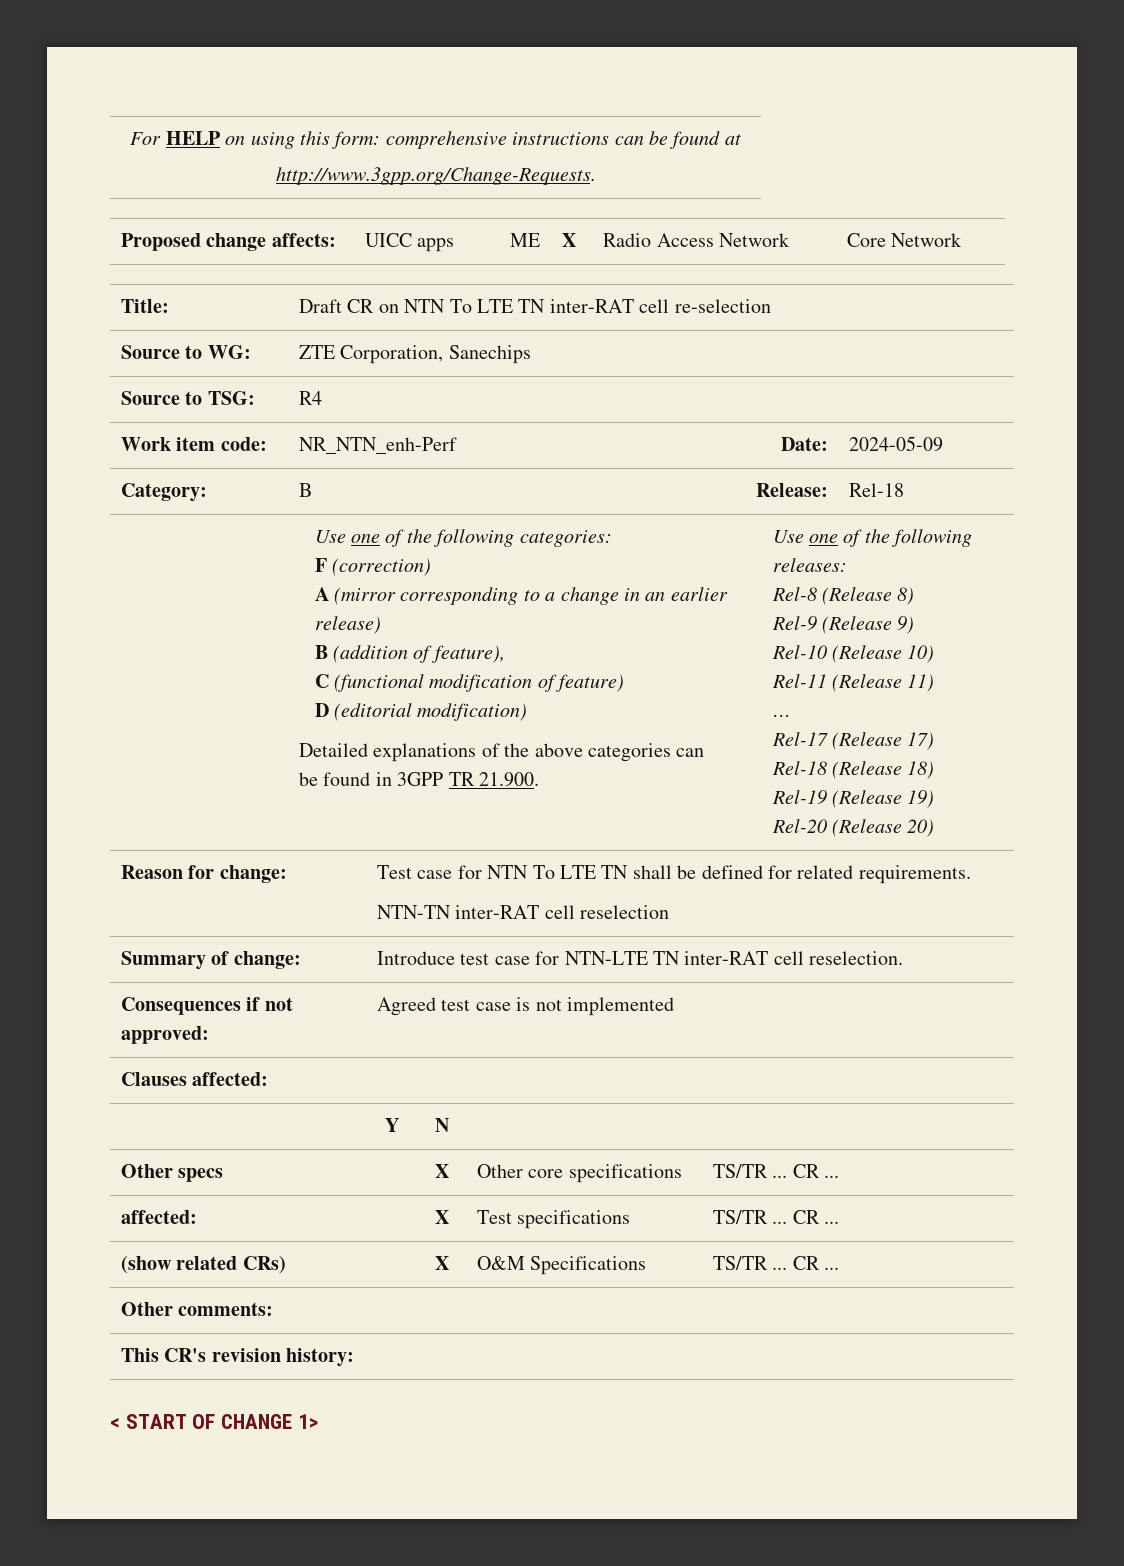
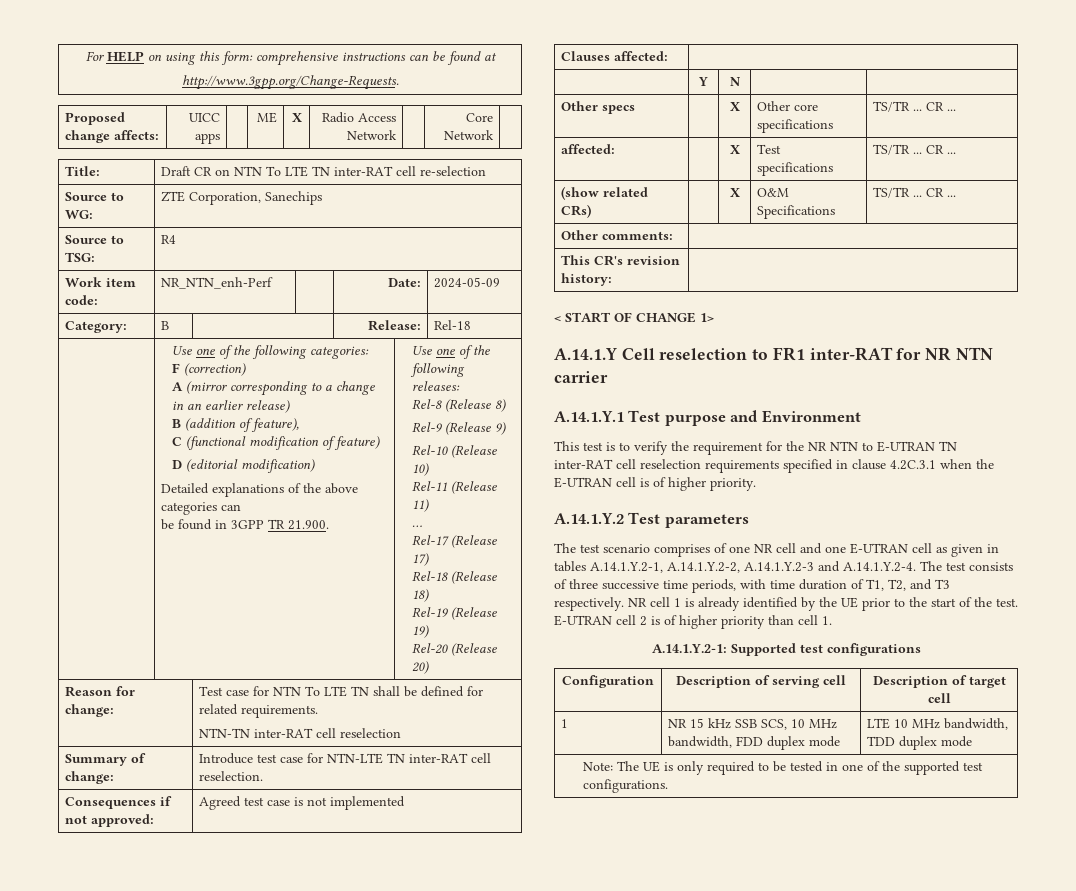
(318, 1421) none -> [554,347,993,361] [554,371,608,383] [554,410,861,426] [554,441,957,455] [554,459,994,473] [554,477,756,491] [554,512,749,528] [554,543,999,557] [554,561,1013,573] [554,579,950,593] [554,597,1018,611] [554,615,832,629] [651,643,921,656] [562,675,654,688] [676,675,846,688] [872,675,1006,688] [927,693,951,703] [561,719,569,728] [668,718,838,730] [668,736,841,750] [867,718,1009,730] [867,736,973,750] [582,761,983,775] [582,779,668,793] // A.14.1.Y Cell reselection to FR1 inter-RAT for NR NTN carrier // A.14.1.Y.1 Test purpose and Environment // This test is to verify the requirement for the NR NTN to E-UTRAN TN inter-RAT cell reselection requirements specified in clause 4.2C.3.1 when the E-UTRAN cell is of higher priority. // A.14.1.Y.2 Test parameters // The test scenario comprises of one NR cell and one E-UTRAN cell as given in tables A.14.1.Y.2-1, A.14.1.Y.2-2, A.14.1.Y.2-3 and A.14.1.Y.2-4. The test consists of three successive time periods, with time duration of T1, T2, and T3 respectively. NR cell 1 is already identified by the UE prior to the start of the test. E-UTRAN cell 2 is of higher priority than cell 1. // A.14.1.Y.2-1: Supported test configurations // Configuration | Description of serving cell | Description of target cell // 1 | NR 15 kHz SSB SCS, 10 MHz bandwidth, FDD duplex mode | LTE 10 MHz bandwidth, TDD duplex mode // Note: The UE is only required to be tested in one of the supported test configurations.

